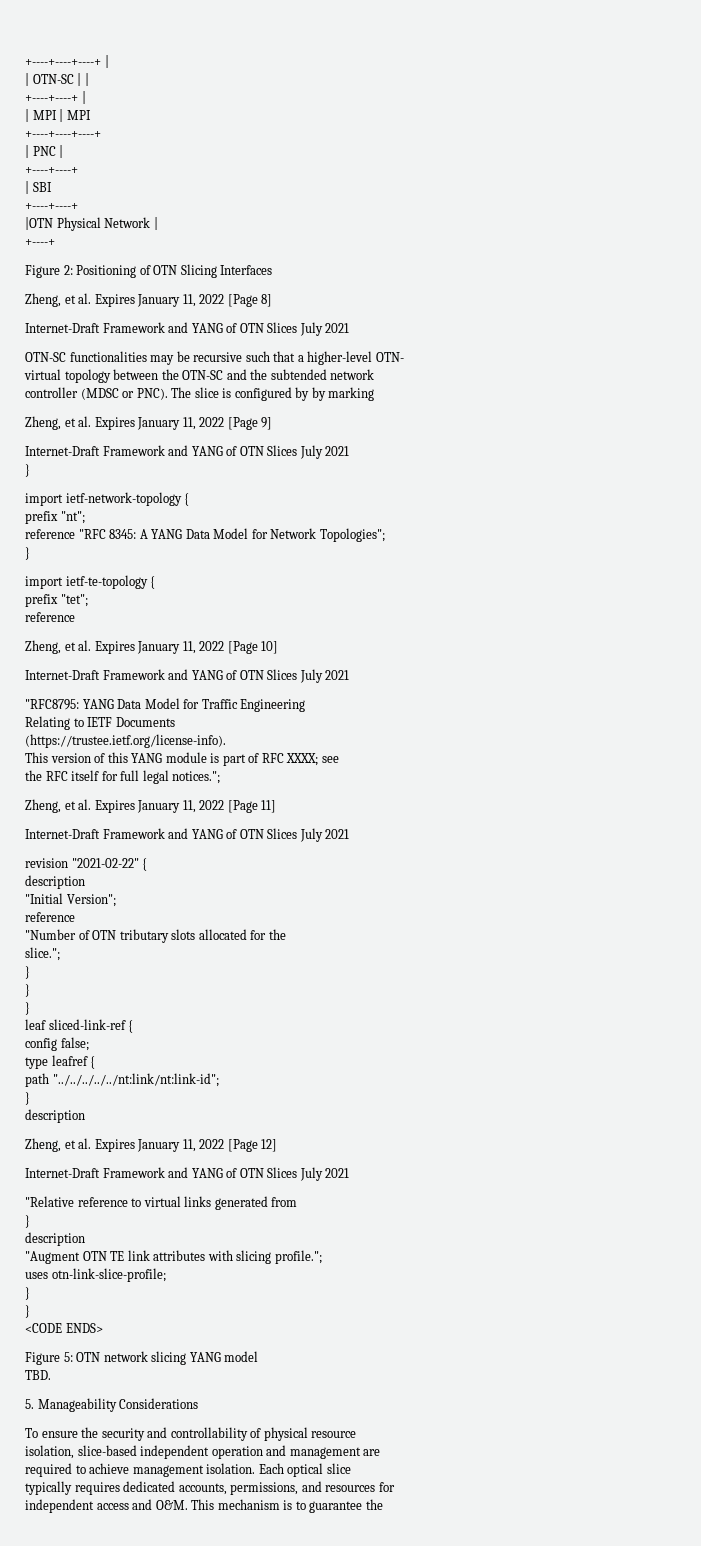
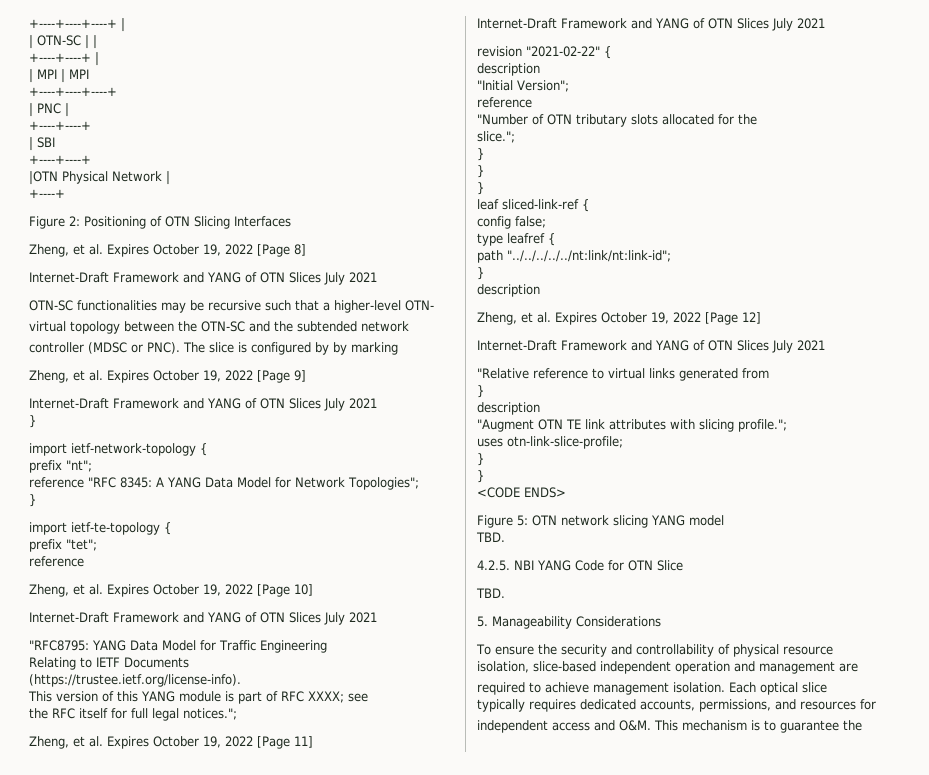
[137,294,196,307] January 11, -> [153,244,221,256] October 19,
[137,417,196,430] January 11, -> [153,370,221,382] October 19,
[137,641,196,654] January 11, -> [153,584,221,596] October 19,
[137,800,196,813] January 11, -> [153,736,221,748] October 19,
[137,1139,196,1152] January 11, -> [601,312,669,324] October 19,
(51, 1375) none -> [477,560,683,571] [476,588,505,598] // 4.2.5. NBI YANG Code for OTN Slice // TBD.

